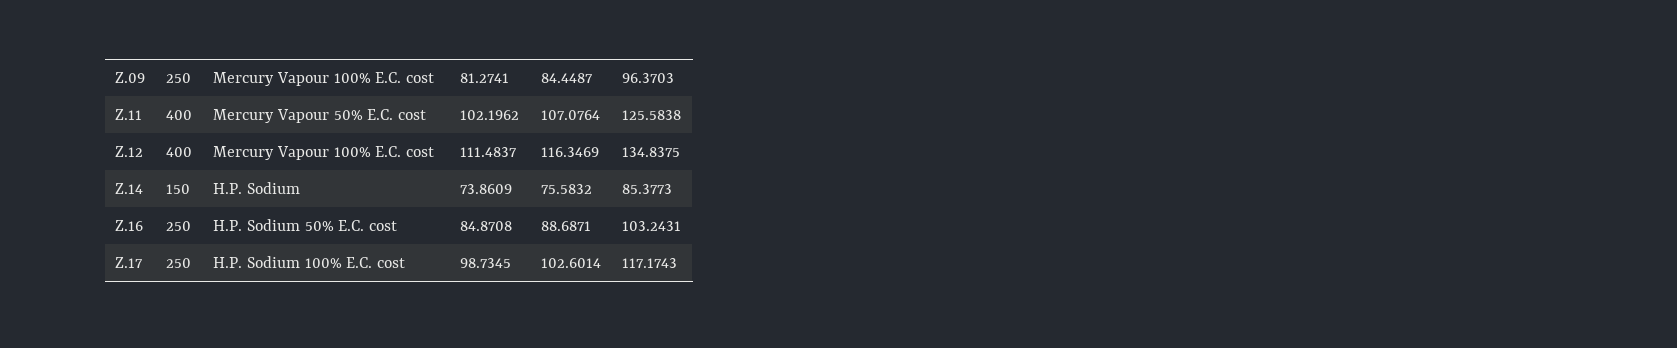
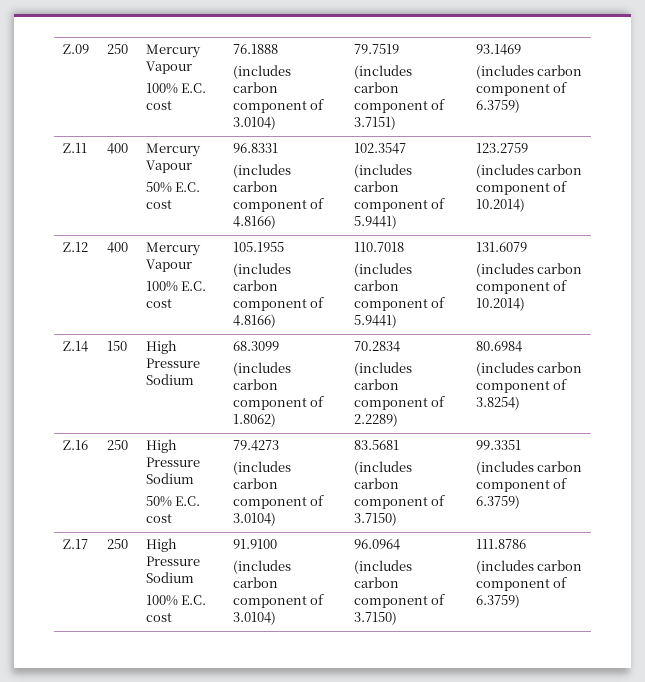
[333,72,434,83] [460,73,510,83] [541,73,594,83] [622,73,675,83] 100% E.C. cost | 81.2741 | 84.4487 | 96.3703 -> [145,83,207,94] [145,100,172,110] [232,44,278,54] [232,65,291,79] [232,82,278,93] [232,99,325,113] [232,116,276,130] [353,44,399,54] [353,65,412,79] [353,82,399,93] [353,99,446,113] [353,116,396,130] [475,44,521,55] [475,65,583,79] [475,82,568,96] [475,99,520,113] // 100% E.C. cost | 76.1888 // (includes carbon component of 3.0104) | 79.7519 // (includes carbon component of 3.7151) | 93.1469 // (includes carbon component of 6.3759)
[333,109,426,120] [460,110,520,120] [541,110,601,120] [622,110,682,120] 50% E.C. cost | 102.1962 | 107.0764 | 125.5838 -> [145,182,201,193] [145,199,172,209] [232,143,278,153] [232,164,291,178] [232,181,278,192] [232,198,325,212] [232,215,276,229] [353,143,406,154] [353,164,412,178] [353,181,399,192] [353,198,446,212] [353,215,397,229] [475,143,528,153] [475,164,583,178] [475,181,568,195] [475,198,525,212] // 50% E.C. cost | 96.8331 // (includes carbon component of 4.8166) | 102.3547 // (includes carbon component of 5.9441) | 123.2759 // (includes carbon component of 10.2014)
[333,146,434,157] [460,147,518,157] [541,147,600,157] [622,147,681,157] 100% E.C. cost | 111.4837 | 116.3469 | 134.8375 -> [145,281,207,292] [145,298,172,308] [232,242,284,252] [232,263,291,277] [232,280,278,291] [232,297,325,311] [232,314,276,328] [353,242,404,252] [353,263,412,277] [353,280,399,291] [353,297,446,311] [353,314,397,328] [475,242,527,252] [475,263,583,277] [475,280,568,294] [475,297,525,311] // 100% E.C. cost | 105.1955 // (includes carbon component of 4.8166) | 110.7018 // (includes carbon component of 5.9441) | 131.6079 // (includes carbon component of 10.2014)
[213,183,243,194] H.P. -> [145,340,177,354] [145,358,200,368] High Pressure
[460,184,513,194] [541,184,593,194] [622,184,673,194] 73.8609 | 75.5832 | 85.3773 -> [232,341,279,351] [232,362,291,376] [232,379,278,390] [232,396,325,410] [232,413,276,427] [353,341,400,352] [353,362,412,376] [353,379,399,390] [353,396,446,410] [353,413,398,427] [475,341,522,352] [475,362,583,376] [475,379,568,393] [475,396,520,410] 68.3099 // (includes carbon component of 1.8062) | 70.2834 // (includes carbon component of 2.2289) | 80.6984 // (includes carbon component of 3.8254)
[213,219,397,231] [460,221,513,231] [541,221,592,231] [622,221,682,231] H.P. Sodium 50% E.C. cost | 84.8708 | 88.6871 | 103.2431 -> [145,439,177,453] [145,457,200,467] [145,473,194,484] [145,496,201,507] [145,513,172,523] [232,440,279,451] [232,461,291,475] [232,478,278,489] [232,495,325,509] [232,512,276,526] [353,440,399,450] [353,461,412,475] [353,478,399,489] [353,495,446,509] [353,512,397,526] [475,440,521,450] [475,461,583,475] [475,478,568,492] [475,495,520,509] High Pressure Sodium // 50% E.C. cost | 79.4273 // (includes carbon component of 3.0104) | 83.5681 // (includes carbon component of 3.7150) | 99.3351 // (includes carbon component of 6.3759)
[213,256,405,268] [460,258,512,268] [541,258,602,268] [622,258,678,268] H.P. Sodium 100% E.C. cost | 98.7345 | 102.6014 | 117.1743 -> [145,538,177,552] [145,556,200,566] [145,572,194,583] [145,595,207,606] [145,612,172,622] [232,539,277,549] [232,560,291,574] [232,577,278,588] [232,594,325,608] [232,611,276,625] [353,539,400,550] [353,560,412,574] [353,577,399,588] [353,594,446,608] [353,611,397,625] [475,539,526,549] [475,560,583,574] [475,577,568,591] [475,594,520,608] High Pressure Sodium // 100% E.C. cost | 91.9100 // (includes carbon component of 3.0104) | 96.0964 // (includes carbon component of 3.7150) | 111.8786 // (includes carbon component of 6.3759)

